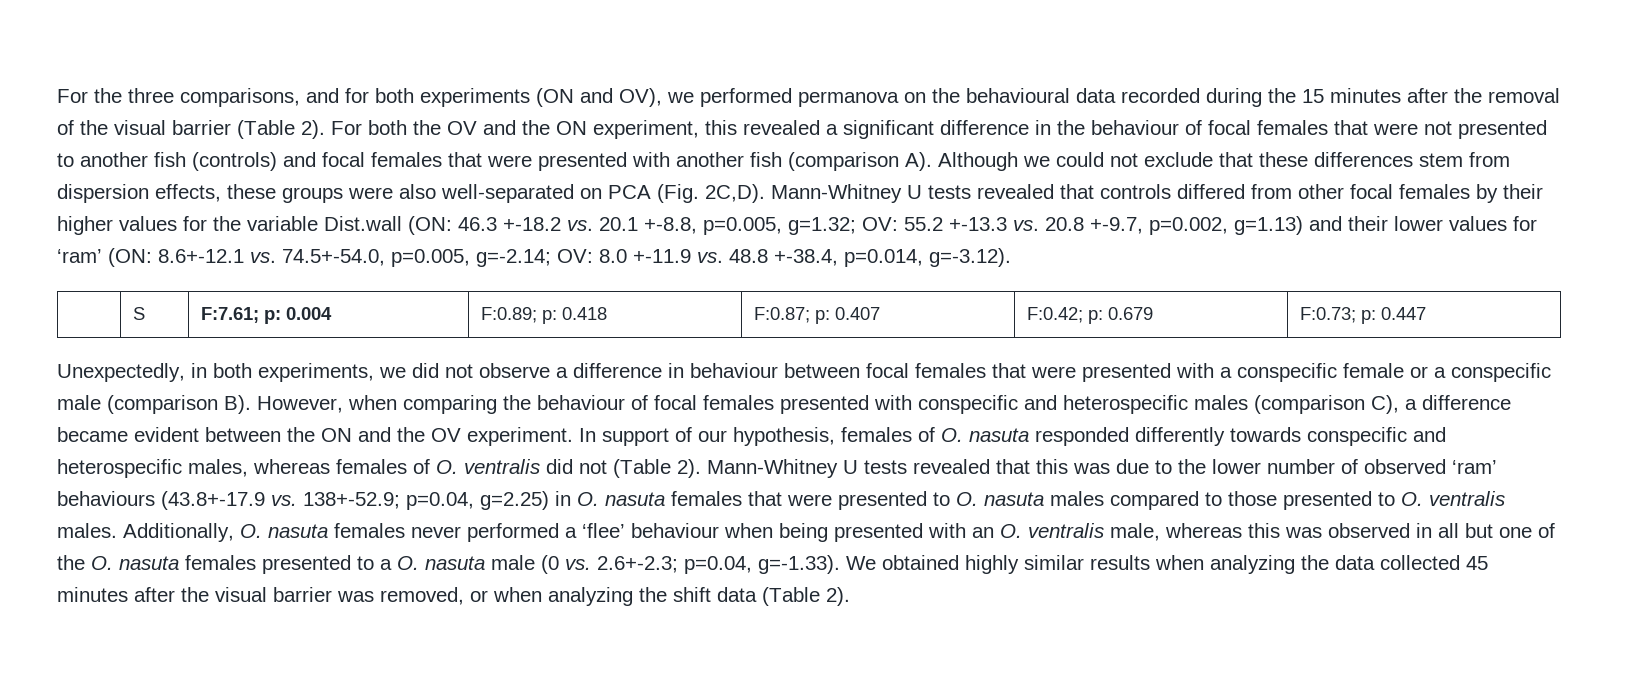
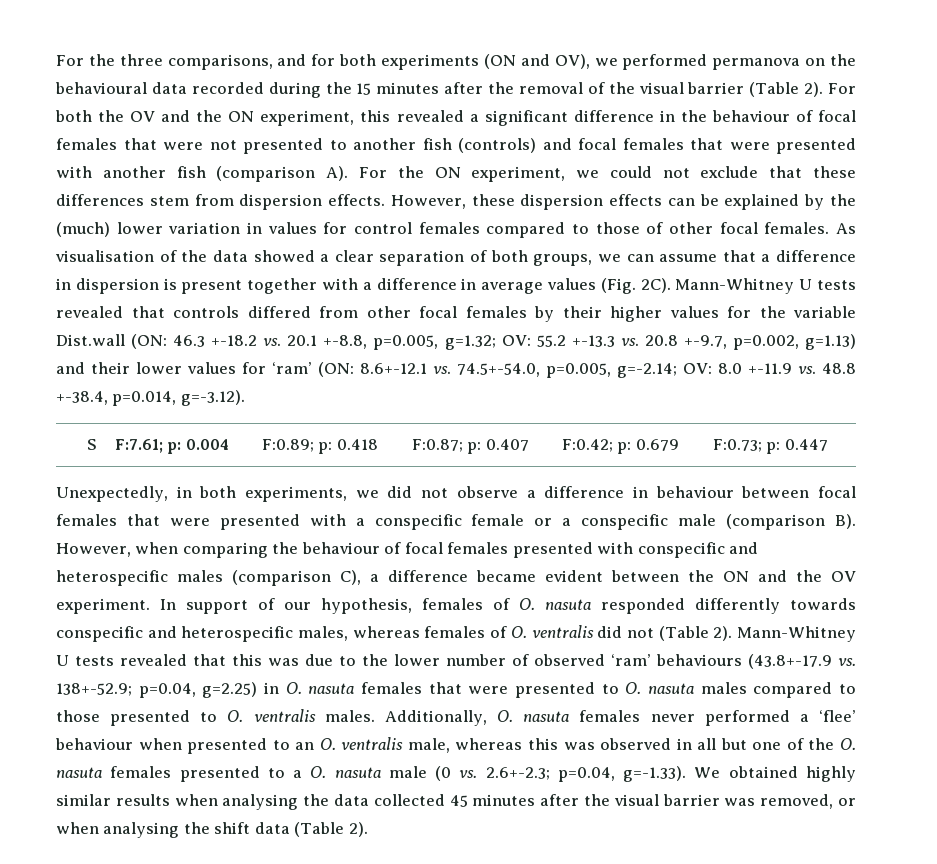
[938,152,1018,171] Although -> [358,166,566,182] For the ON experiment,
[155,184,765,203] effects, these groups were also well-separated on PCA (Fig. 2C,D). -> [328,194,856,210] [56,222,856,238] [55,250,856,266] [56,278,671,294] effects. However, these dispersion effects can be explained by the (much) lower variation in values for control females compared to those of other focal females. As visualisation of the data showed a clear separation of both groups, we can assume that a difference in dispersion is present together with a difference in average values (Fig. 2C).
[779,523,966,542] being presented with -> [187,738,290,754] presented to
[1210,555,1295,574] analyzing -> [222,794,299,810] analysing
[548,587,633,606] analyzing -> [103,822,180,838] analysing

